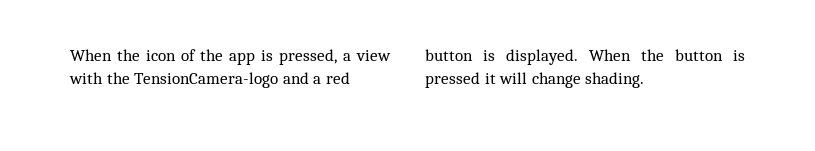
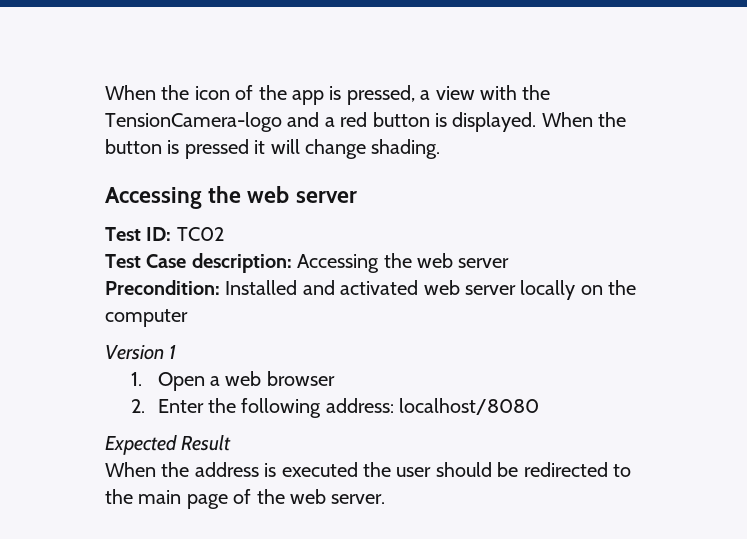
(645, 80) none -> [105,186,357,209] [105,227,224,241] [105,253,510,273] [105,280,637,300] [105,309,188,327] [105,345,177,360] [131,371,335,391] [131,398,540,418] [105,435,232,455] [105,462,631,477] [105,489,386,509] // Accessing the web server // Test ID: TC02 // Test Case description: Accessing the web server // Precondition: Installed and activated web server locally on the computer // Version 1 // 1. Open a web browser // 2. Enter the following address: localhost/8080 // Expected Result // When the address is executed the user should be redirected to the main page of the web server.

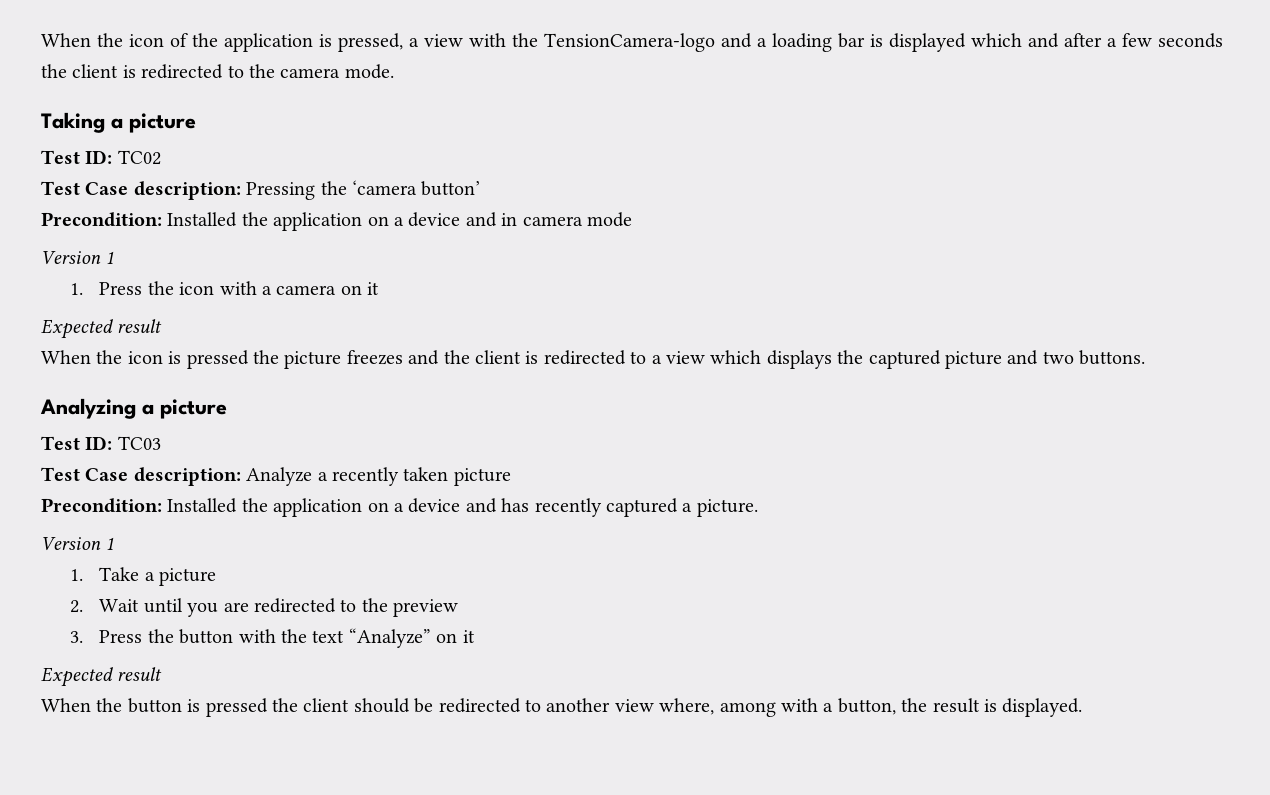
[292,90,324,105] app -> [224,33,313,52] application
[340,112,627,132] [105,139,441,159] [105,186,357,209] red button is displayed. When the button is pressed it will change shading. // Accessing the web server -> [772,33,1223,52] [41,64,394,79] [41,112,196,133] loading bar is displayed which and after a few seconds the client is redirected to the camera mode. // Taking a picture
[297,253,510,273] [105,280,637,300] [105,309,188,327] [105,345,177,360] [131,371,335,391] [131,398,540,418] [105,435,232,455] [105,462,631,477] [105,489,386,509] Accessing the web server // Precondition: Installed and activated web server locally on the computer // Version 1 // 1. Open a web browser // 2. Enter the following address: localhost/8080 // Expected Result // When the address is executed the user should be redirected to the main page of the web server. -> [246,180,481,200] [41,212,632,231] [41,251,115,265] [70,281,380,295] [41,319,163,339] [41,350,1146,369] [40,398,227,419] [41,436,161,450] [41,467,511,486] [41,498,758,517] [41,537,115,551] [70,567,217,586] [70,598,459,617] [70,628,475,648] [41,667,163,687] [41,698,1083,717] Pressing the ‘camera button’ // Precondition: Installed the application on a device and in camera mode // Version 1 // 1. Press the icon with a camera on it // Expected result // When the icon is pressed the picture freezes and the client is redirected to a view which displays the captured picture and two buttons. // Analyzing a picture // Test ID: TC03 // Test Case description: Analyze a recently taken picture // Precondition: Installed the application on a device and has recently captured a picture. // Version 1 // 1. Take a picture // 2. Wait until you are redirected to the preview // 3. Press the button with the text “Analyze” on it // Expected result // When the button is pressed the client should be redirected to another view where, among with a button, the result is displayed.

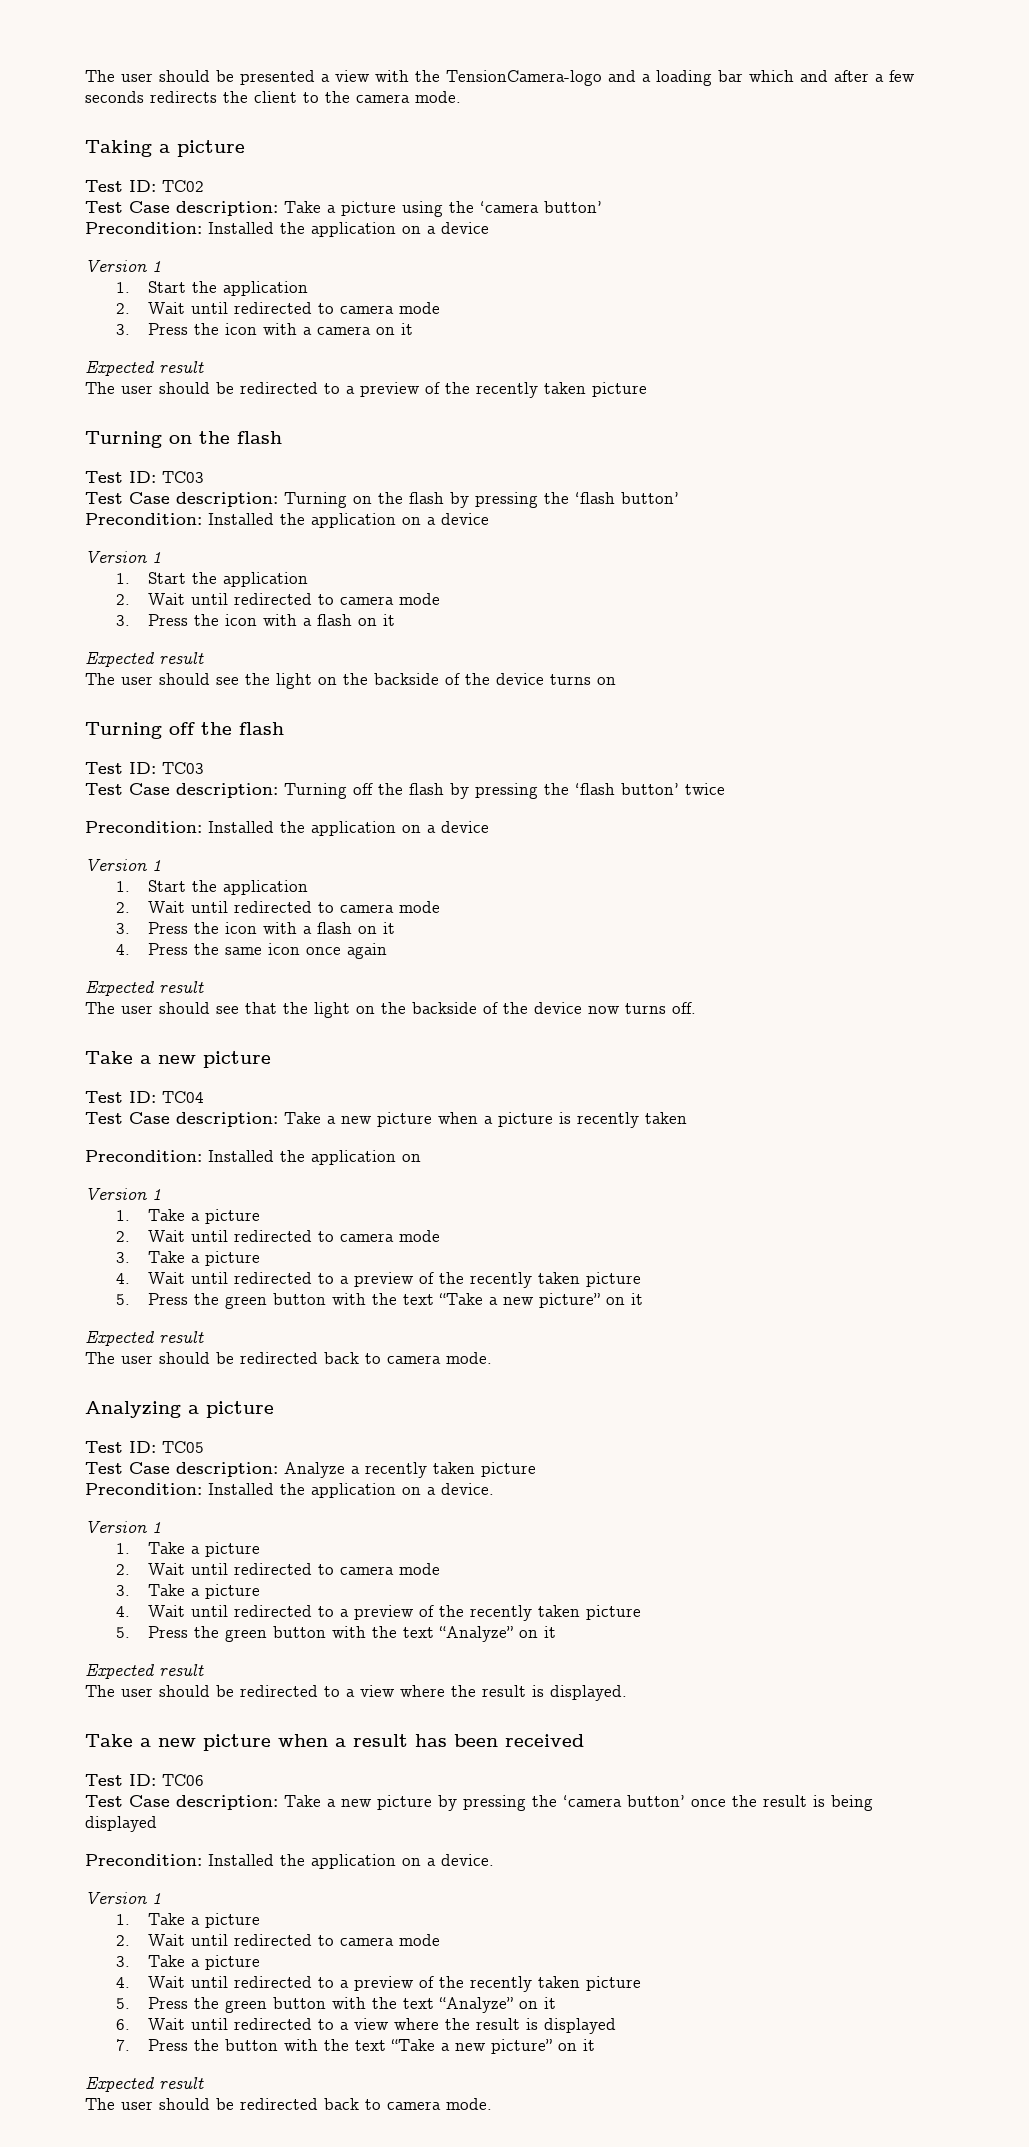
[41,33,403,52] When the icon of the application is pressed, -> [85,70,315,85] The user should be presented
[870,33,966,52] is displayed -> (743, 76) none
[41,64,224,79] the client is redirected -> [150,91,297,103] redirects the client
[246,182,316,200] Pressing -> [284,201,443,217] Take a picture using
[465,212,632,227] [41,251,115,265] [70,283,84,295] and in camera mode // Version 1 // 1. -> [85,259,161,272] [116,281,308,296] [116,302,440,314] [116,324,131,335] // Version 1 // 1. Start the application // 2. Wait until redirected to camera mode // 3.
[41,350,1146,369] When the icon is pressed the picture freezes and the client is redirected to a view which displays the captured picture and two buttons. -> [85,382,647,398] [85,431,282,448] [85,471,204,483] [85,492,679,508] [85,513,489,528] [85,550,161,563] [116,572,308,587] [116,593,440,605] [116,614,395,626] [85,652,204,667] [85,673,616,689] [85,722,284,739] [85,762,204,774] [85,783,725,799] [85,821,489,836] [85,858,161,871] [116,880,308,895] [116,901,440,913] [116,922,395,934] [116,943,387,959] [85,981,204,996] [85,1002,696,1018] [85,1051,271,1068] [85,1091,204,1103] [85,1112,687,1128] [85,1150,421,1165] [85,1187,161,1200] [116,1209,260,1224] [116,1230,440,1242] [116,1251,260,1266] [116,1272,641,1288] [116,1293,643,1309] [85,1331,204,1346] [85,1352,492,1364] The user should be redirected to a preview of the recently taken picture // Turning on the flash // Test ID: TC03 // Test Case description: Turning on the flash by pressing the ‘flash button’ // Precondition: Installed the application on a device // Version 1 // 1. Start the application // 2. Wait until redirected to camera mode // 3. Press the icon with a flash on it // Expected result // The user should see the light on the backside of the device turns on // Turning off the flash // Test ID: TC03 // Test Case description: Turning off the flash by pressing the ‘flash button’ twice // Precondition: Installed the application on a device // Version 1 // 1. Start the application // 2. Wait until redirected to camera mode // 3. Press the icon with a flash on it // 4. Press the same icon once again // Expected result // The user should see that the light on the backside of the device now turns off. // Take a new picture // Test ID: TC04 // Test Case description: Take a new picture when a picture is recently taken // Precondition: Installed the application on // Version 1 // 1. Take a picture // 2. Wait until redirected to camera mode // 3. Take a picture // 4. Wait until redirected to a preview of the recently taken picture // 5. Press the green button with the text “Take a new picture” on it // Expected result // The user should be redirected back to camera mode.
[117,436,161,450] TC03 -> [162,1441,204,1453] TC05
[408,498,758,517] [41,537,115,551] [70,567,217,586] [70,598,459,617] [70,629,174,643] device and has recently captured a picture. // Version 1 // 1. Take a picture // 2. Wait until you are redirected to the preview // 3. Press the -> [441,1483,494,1495] [85,1520,161,1533] [116,1542,260,1557] [116,1563,440,1575] [116,1584,260,1599] [116,1605,641,1621] [116,1626,267,1642] device. // Version 1 // 1. Take a picture // 2. Wait until redirected to camera mode // 3. Take a picture // 4. Wait until redirected to a preview of the recently taken picture // 5. Press the green
[41,698,1083,717] When the button is pressed the client should be redirected to another view where, among with a button, the result is displayed. -> [85,1685,627,1701] [85,1734,584,1751] [85,1774,204,1786] [85,1795,873,1811] [85,1816,157,1832] [85,1854,494,1869] [85,1891,161,1904] [116,1913,260,1928] [116,1934,440,1946] [116,1955,260,1970] [116,1976,641,1992] [116,1997,556,2013] [116,2018,616,2034] [116,2039,595,2054] [85,2077,204,2092] [85,2098,492,2110] The user should be redirected to a view where the result is displayed. // Take a new picture when a result has been received // Test ID: TC06 // Test Case description: Take a new picture by pressing the ‘camera button’ once the result is being displayed // Precondition: Installed the application on a device. // Version 1 // 1. Take a picture // 2. Wait until redirected to camera mode // 3. Take a picture // 4. Wait until redirected to a preview of the recently taken picture // 5. Press the green button with the text “Analyze” on it // 6. Wait until redirected to a view where the result is displayed // 7. Press the button with the text “Take a new picture” on it // Expected result // The user should be redirected back to camera mode.

